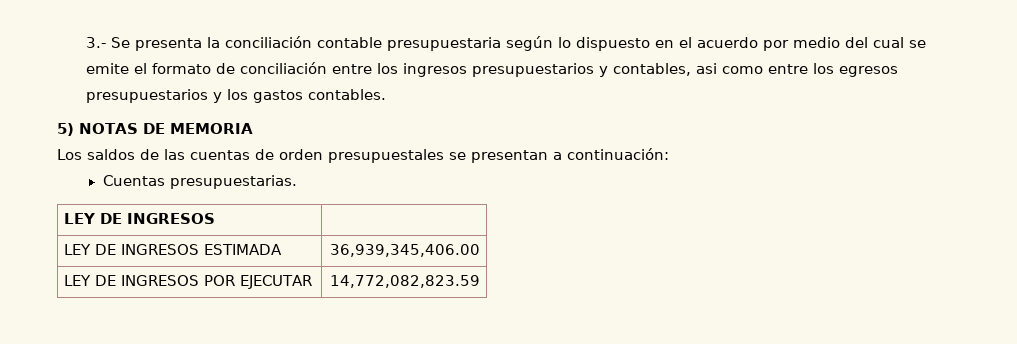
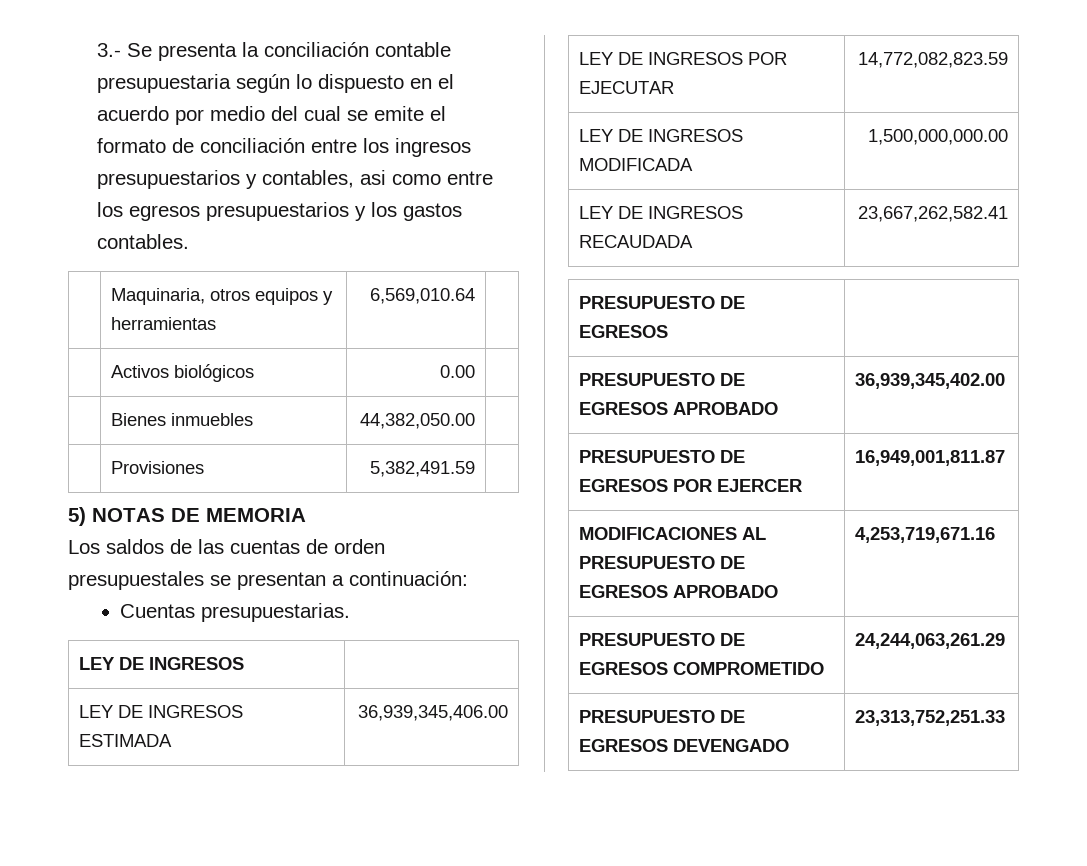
(387, 94) none -> [111,288,334,305] [111,317,217,330] [369,288,475,304] [111,364,255,382] [439,365,475,378] [111,413,254,426] [359,413,475,429] [111,461,205,474] [369,461,475,477] // | Maquinaria, otros equipos y herramientas | 6,569,010.64 | // | Activos biológicos | 0.00 | // | Bienes inmuebles | 44,382,050.00 | // | Provisiones | 5,382,491.59 |
(480, 281) none -> [579,129,744,142] [579,158,694,171] [867,129,1008,145] [579,206,744,219] [579,235,694,248] [857,206,1008,222] [579,296,746,309] [579,325,669,338] [579,373,746,386] [579,402,779,415] [855,373,1006,389] [579,450,746,463] [579,479,803,492] [855,450,1006,466] [579,527,767,540] [579,556,746,569] [579,585,779,598] [855,527,996,543] [579,633,746,646] [579,662,825,675] [855,633,1006,649] [579,710,746,723] [579,739,790,752] [855,710,1006,726] // LEY DE INGRESOS MODIFICADA | 1,500,000,000.00 // LEY DE INGRESOS RECAUDADA | 23,667,262,582.41 // PRESUPUESTO DE EGRESOS | // PRESUPUESTO DE EGRESOS APROBADO | 36,939,345,402.00 // PRESUPUESTO DE EGRESOS POR EJERCER | 16,949,001,811.87 // MODIFICACIONES AL PRESUPUESTO DE EGRESOS APROBADO | 4,253,719,671.16 // PRESUPUESTO DE EGRESOS COMPROMETIDO | 24,244,063,261.29 // PRESUPUESTO DE EGRESOS DEVENGADO | 23,313,752,251.33

